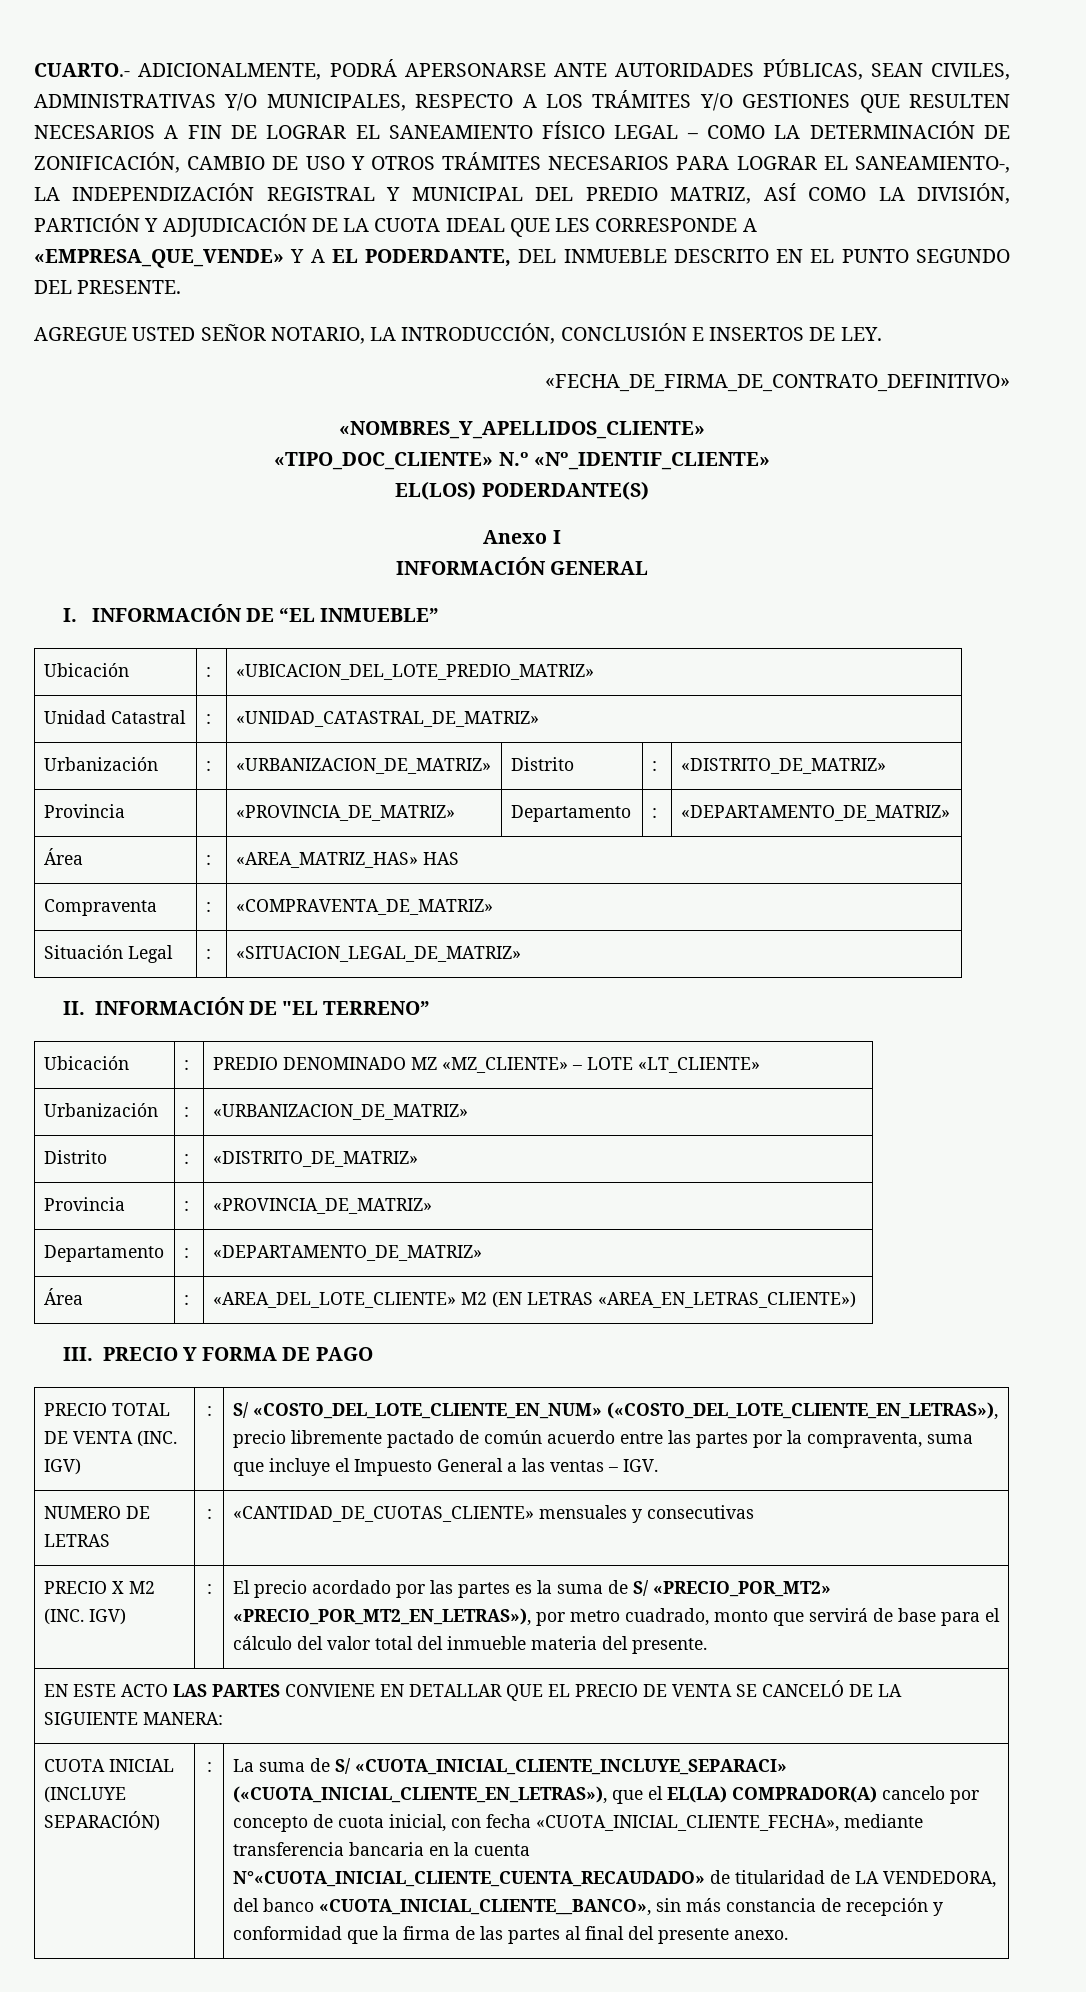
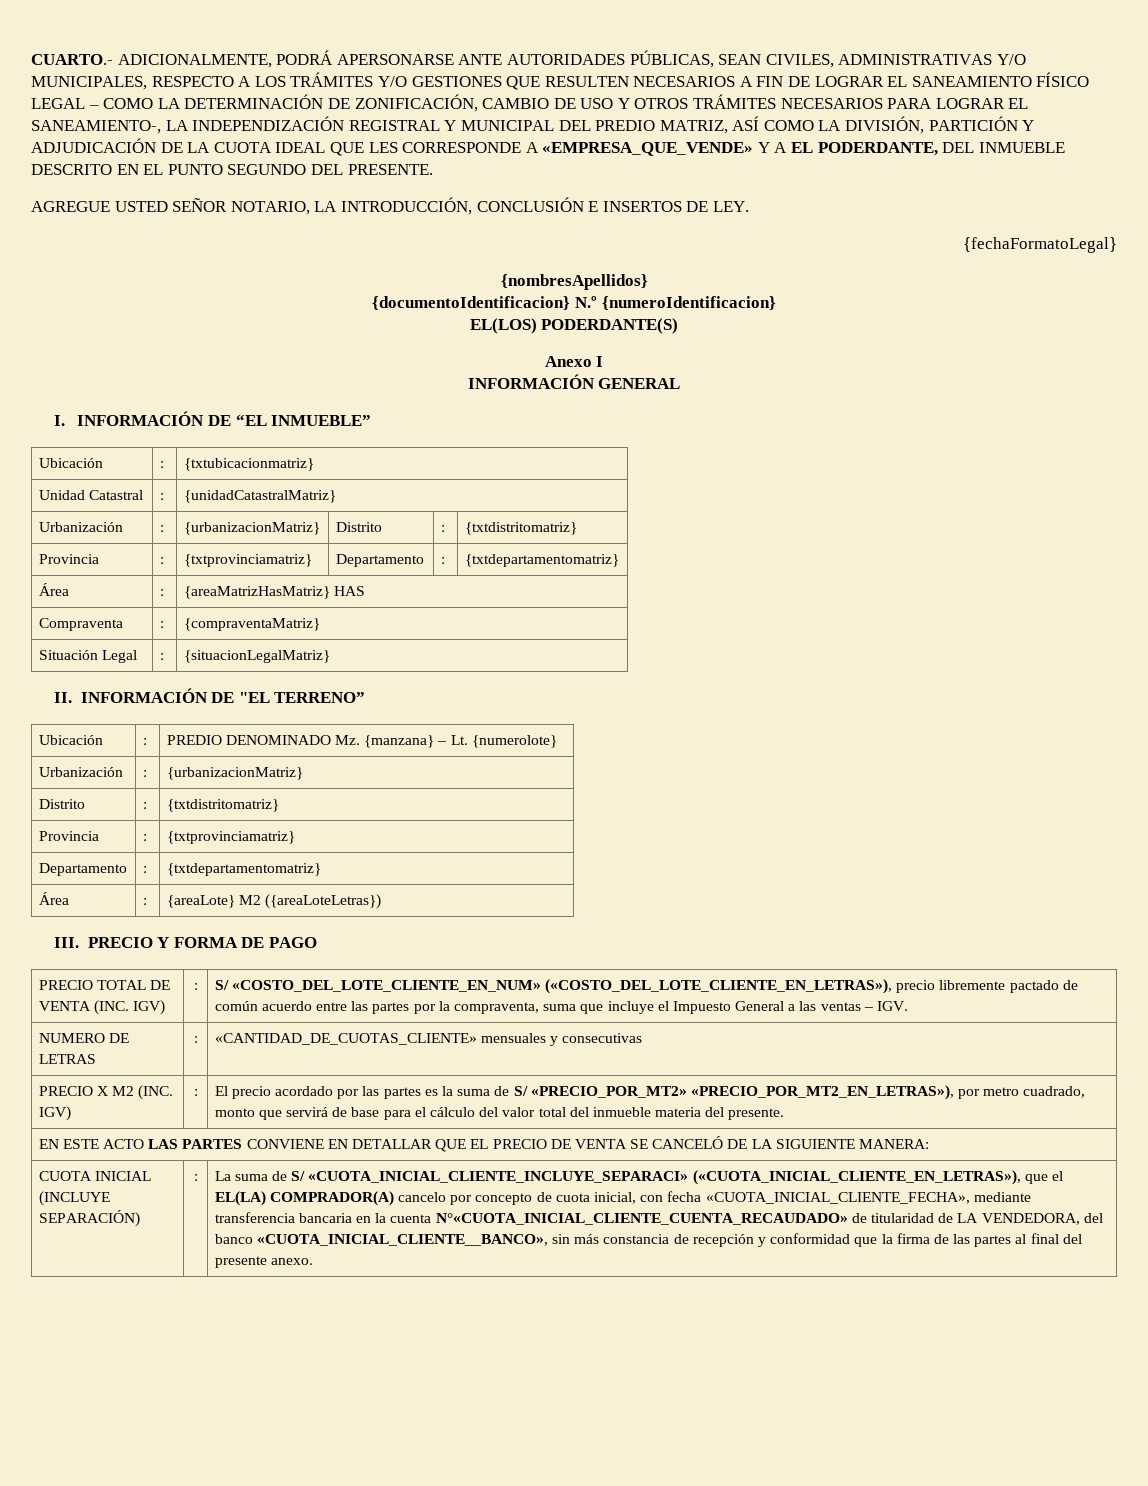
[545,374,1010,392] [339,421,705,439] [274,452,770,470] «FECHA_DE_FIRMA_DE_CONTRATO_DEFINITIVO» // «NOMBRES_Y_APELLIDOS_CLIENTE» // «TIPO_DOC_CLIENTE» N.º «Nº_IDENTIF_CLIENTE» -> [963,237,1117,253] [500,274,648,290] [372,296,776,310] {fechaFormatoLegal} // {nombresApellidos} // {documentoIdentificacion} N.º {numeroIdentificacion}
[235,664,594,680] «UBICACION_DEL_LOTE_PREDIO_MATRIZ» -> [183,458,314,471] {txtubicacionmatriz}
[235,711,539,727] [43,757,158,771] [205,761,211,771] [235,758,491,774] [510,757,574,771] [651,761,657,771] [680,758,886,774] [43,804,125,818] [235,805,455,821] [510,805,631,822] [651,808,657,818] [680,805,950,821] [43,848,83,865] [205,855,211,865] [235,852,418,868] «UNIDAD_CATASTRAL_DE_MATRIZ» // Urbanización | : | «URBANIZACION_DE_MATRIZ» | Distrito | : | «DISTRITO_DE_MATRIZ» // Provincia | | «PROVINCIA_DE_MATRIZ» | Departamento | : | «DEPARTAMENTO_DE_MATRIZ» // Área | : | «AREA_MATRIZ_HAS» -> [183,490,336,503] [38,522,123,532] [159,525,164,532] [183,522,320,535] [335,522,382,532] [440,525,445,532] [464,522,577,535] [38,554,99,564] [159,557,164,564] [183,554,312,567] [335,554,424,567] [440,557,445,564] [464,554,619,567] [38,583,69,596] [159,589,164,596] [183,586,330,599] {unidadCatastralMatriz} // Urbanización | : | {urbanizacionMatriz} | Distrito | : | {txtdistritomatriz} // Provincia | : | {txtprovinciamatriz} | Departamento | : | {txtdepartamentomatriz} // Área | : | {areaMatrizHasMatriz}
[235,899,493,915] «COMPRAVENTA_DE_MATRIZ» -> [183,618,320,631] {compraventaMatriz}
[235,946,521,962] «SITUACION_LEGAL_DE_MATRIZ» -> [183,650,330,663] {situacionLegalMatriz}
[410,1057,760,1073] [43,1103,158,1117] [183,1107,189,1117] [212,1104,468,1120] [43,1150,107,1164] [183,1154,189,1164] [212,1151,418,1167] [43,1197,125,1211] [183,1201,189,1211] [212,1198,432,1214] [43,1245,164,1262] [183,1248,189,1258] [212,1245,482,1261] [43,1288,83,1305] [183,1295,189,1305] [212,1291,856,1308] MZ «MZ_CLIENTE» – LOTE «LT_CLIENTE» // Urbanización | : | «URBANIZACION_DE_MATRIZ» // Distrito | : | «DISTRITO_DE_MATRIZ» // Provincia | : | «PROVINCIA_DE_MATRIZ» // Departamento | : | «DEPARTAMENTO_DE_MATRIZ» // Área | : | «AREA_DEL_LOTE_CLIENTE» M2 (EN LETRAS «AREA_EN_LETRAS_CLIENTE») -> [335,735,557,748] [38,767,123,777] [142,770,147,777] [166,767,303,780] [38,799,85,809] [142,802,147,809] [166,799,279,812] [38,831,99,841] [142,834,147,841] [166,831,295,844] [38,863,127,876] [142,866,147,873] [166,863,321,876] [38,892,69,905] [142,898,147,905] [166,894,382,909] Mz. {manzana} – Lt. {numerolote} // Urbanización | : | {urbanizacionMatriz} // Distrito | : | {txtdistritomatriz} // Provincia | : | {txtprovinciamatriz} // Departamento | : | {txtdepartamentomatriz} // Área | : | {areaLote} M2 ({areaLoteLetras})

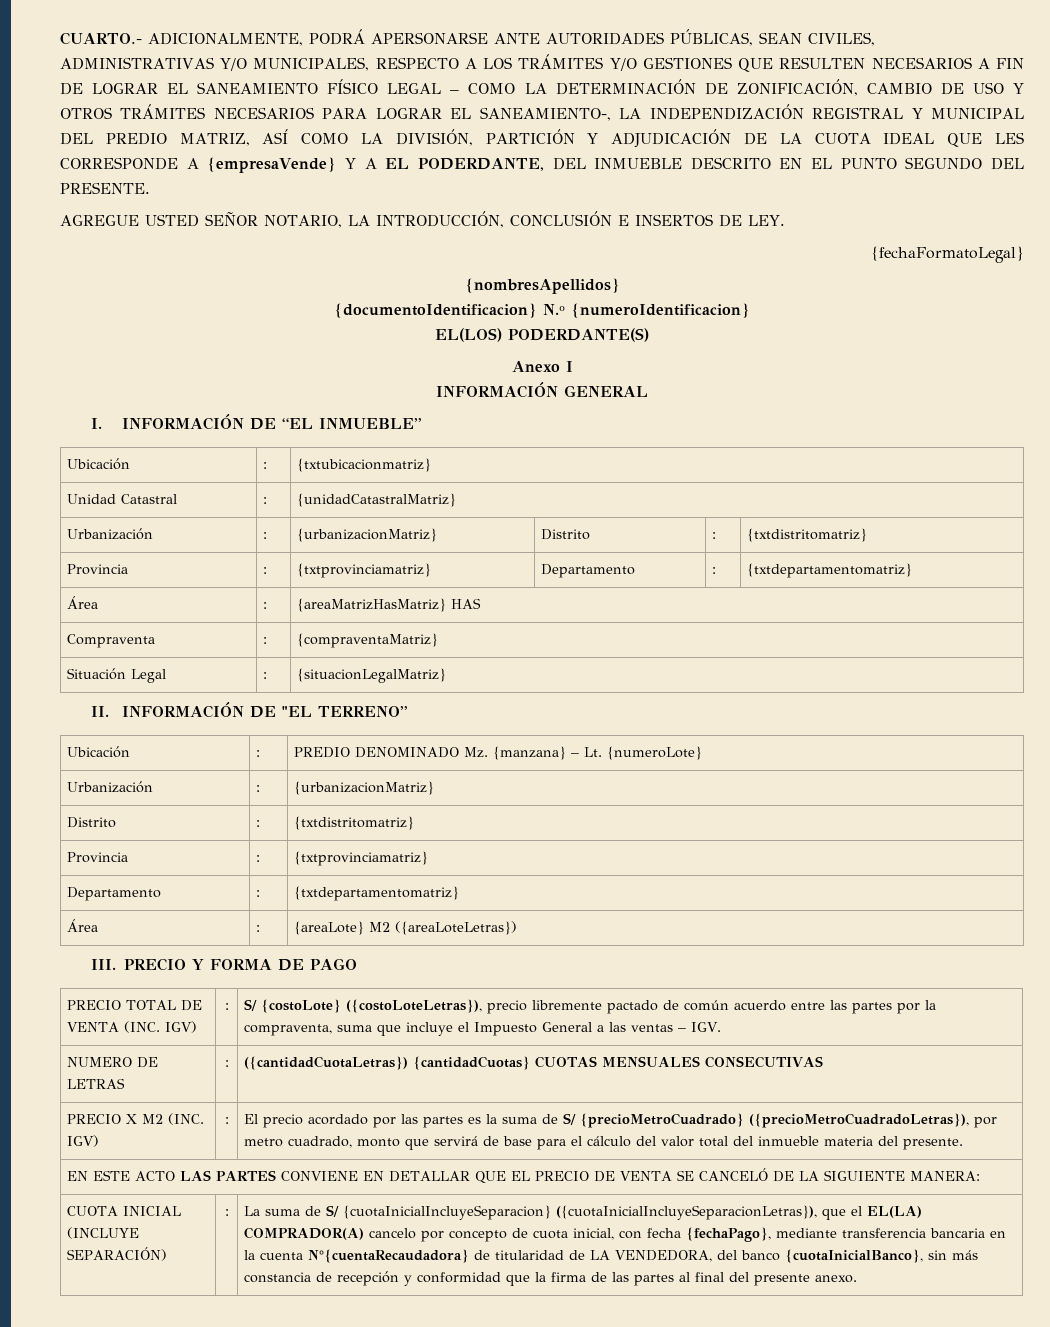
[542,142,754,156] «EMPRESA_QUE_VENDE» -> [207,157,337,173] {empresaVende}
[471,735,557,748] {numerolote} -> [606,746,702,760] {numeroLote}
[231,979,893,994] «COSTO_DEL_LOTE_CLIENTE_EN_NUM» («COSTO_DEL_LOTE_CLIENTE_EN_LETRAS»), -> [260,999,482,1013] {costoLote} ({costoLoteLetras}),
[214,1033,643,1046] «CANTIDAD_DE_CUOTAS_CLIENTE» mensuales y consecutivas -> [243,1056,823,1070] ({cantidadCuotaLetras}) {cantidadCuotas} CUOTAS MENSUALES CONSECUTIVAS
[530,1085,954,1100] «PRECIO_POR_MT2» «PRECIO_POR_MT2_EN_LETRAS»), -> [579,1113,969,1128] {precioMetroCuadrado} ({precioMetroCuadradoLetras}),
[308,1170,1021,1185] «CUOTA_INICIAL_CLIENTE_INCLUYE_SEPARACI» («CUOTA_INICIAL_CLIENTE_EN_LETRAS»), -> [342,1205,817,1220] {cuotaInicialIncluyeSeparacion} ({cuotaInicialIncluyeSeparacionLetras}),
[705,1192,970,1204] «CUOTA_INICIAL_CLIENTE_FECHA», -> [685,1227,771,1242] {fechaPago},
[435,1213,848,1225] N°«CUOTA_INICIAL_CLIENTE_CUENTA_RECAUDADO» -> [307,1249,469,1263] N°{cuentaRecaudadora}
[256,1234,548,1246] «CUOTA_INICIAL_CLIENTE__BANCO», -> [784,1249,923,1263] {cuotaInicialBanco},

